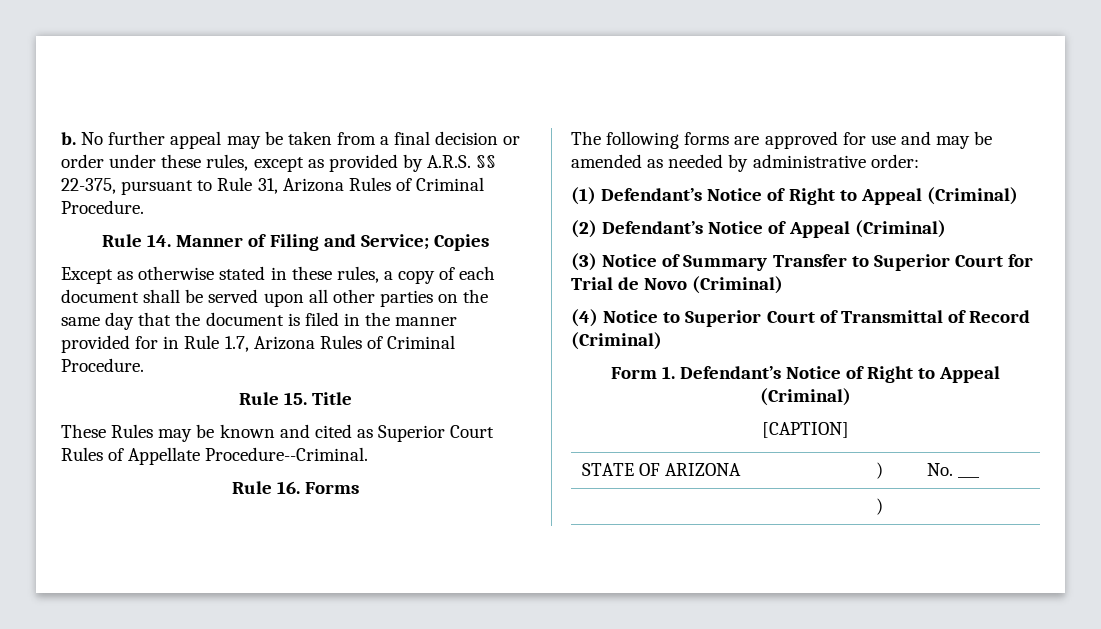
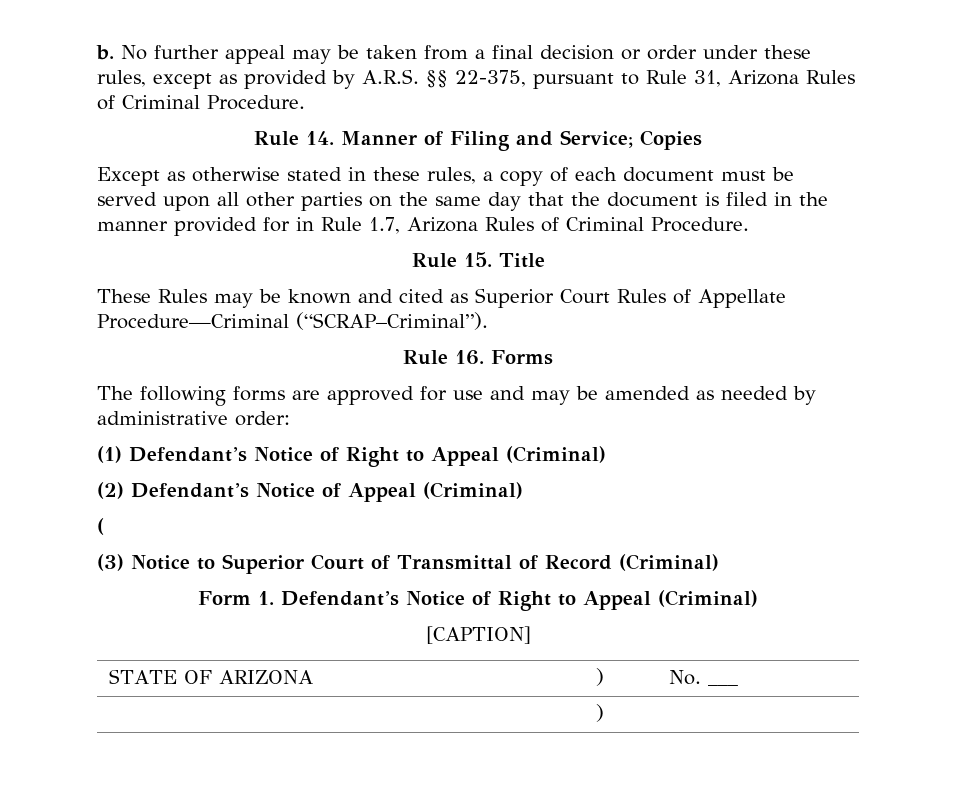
[143,289,181,303] shall -> [721,170,766,181] must
[205,447,369,461] Procedure--Criminal. -> [97,312,488,330] Procedure—Criminal (“SCRAP–Criminal”).
(946, 229) none -> [97,518,104,535] // (
[662,254,1034,271] [571,276,784,294] [571,309,659,327] of Summary Transfer to Superior Court for Trial de Novo (Criminal) // (4) Notice -> (190, 562) none

